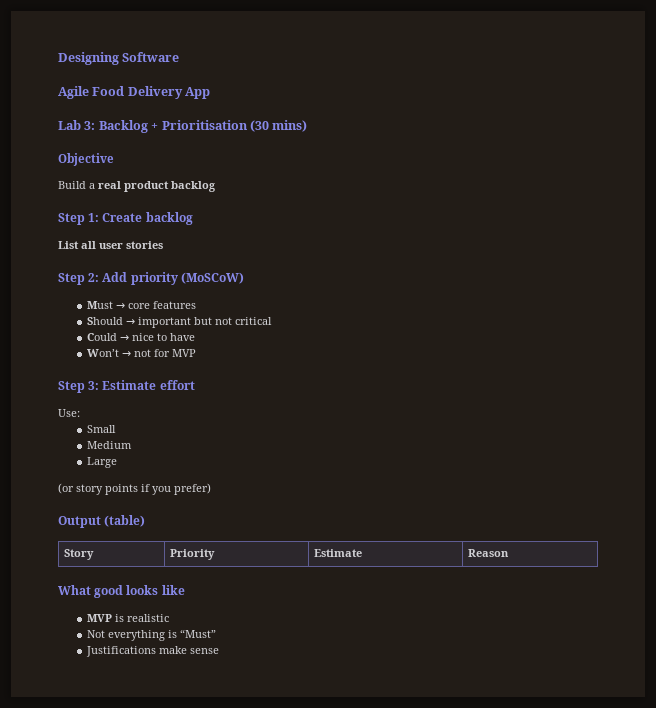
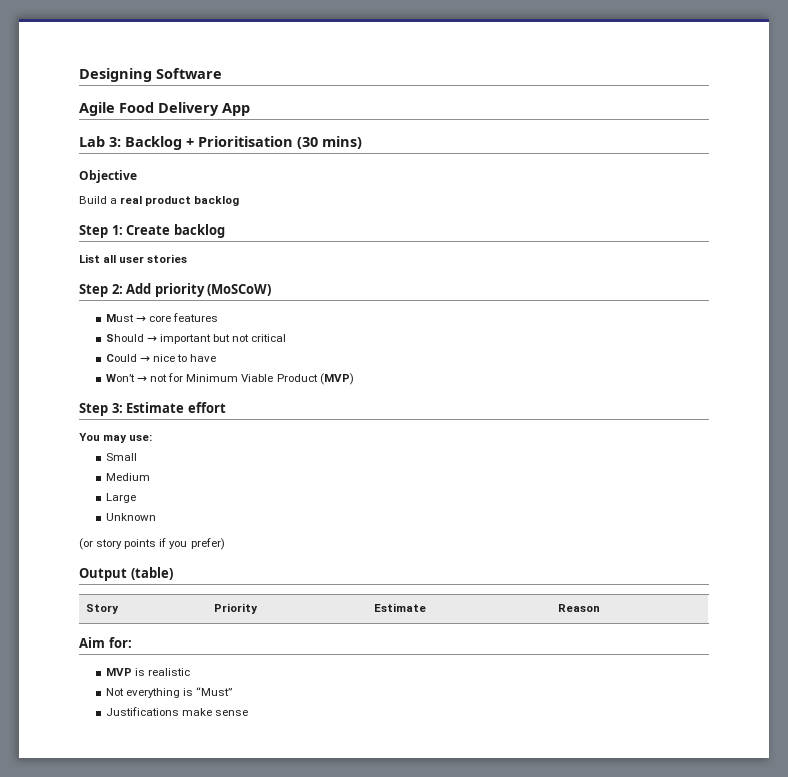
[171,349,196,357] MVP -> [186,373,354,385] Minimum Viable Product (MVP)
[58,409,80,417] Use: -> [79,433,153,443] You may use:
(117, 462) none -> [105,513,156,521] // Unknown
[58,585,185,598] What good looks like -> [79,637,132,648] Aim for:

